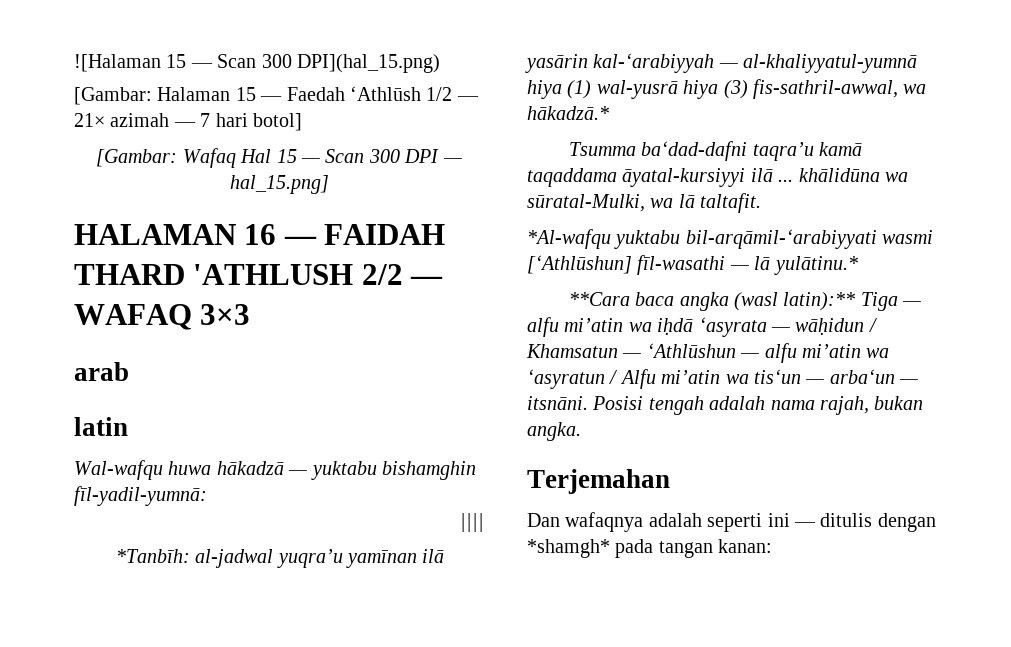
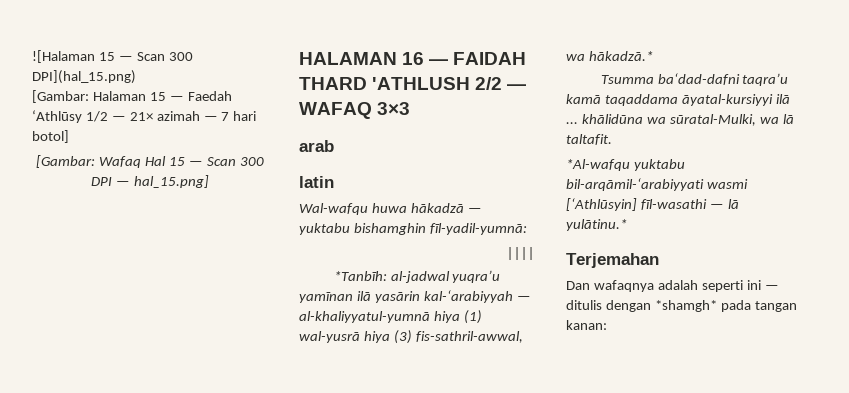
[350,86,421,101] ‘Athlūsh -> [32,110,82,123] ‘Athlūsy
[527,255,632,274] [‘Athlūshun] -> [566,198,637,211] [‘Athlūsyin]
[568,292,922,311] [527,317,878,337] [526,343,890,363] [527,369,919,389] [527,396,924,415] [527,422,581,441] // **Cara baca angka (wasl latin):** Tiga — alfu mi’atin wa iḥdā ‘asyrata — wāḥidun / Khamsatun — ‘Athlūshun — alfu mi’atin wa ‘asyratun / Alfu mi’atin wa tis‘un — arba‘un — itsnāni. Posisi tengah adalah nama rajah, bukan angka. -> (627, 225) none

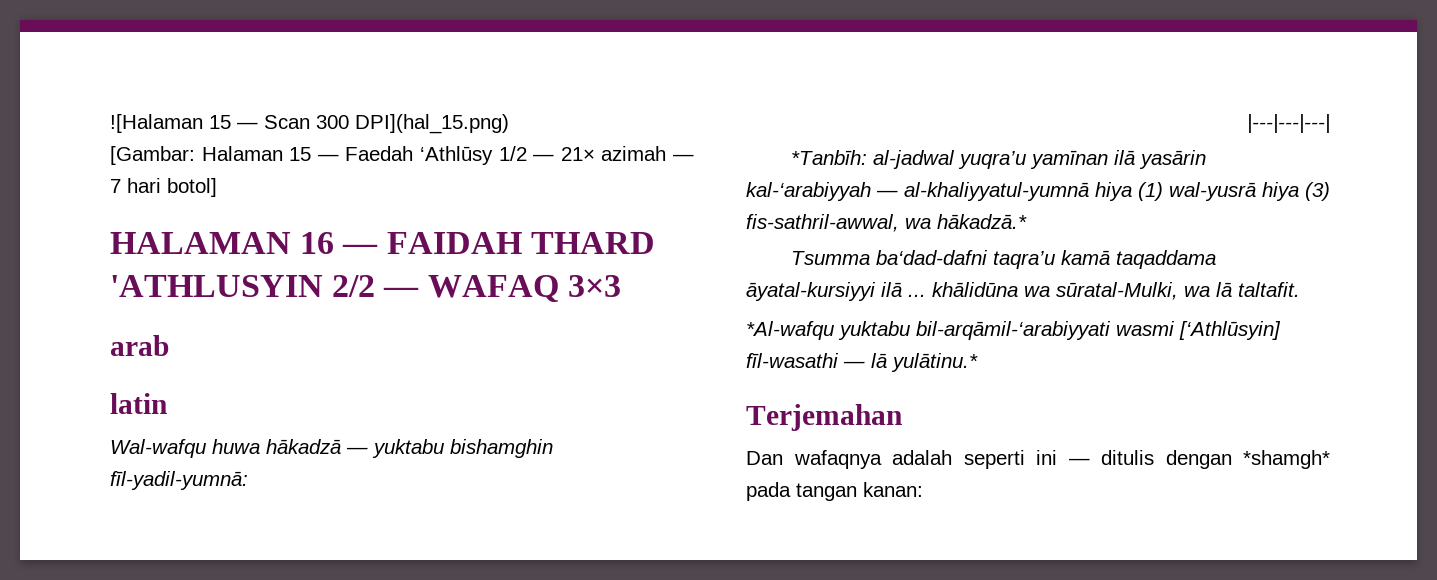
[36,155,264,168] [91,175,209,188] // [Gambar: Wafaq Hal 15 — Scan 300 DPI — hal_15.png] -> (217, 187) none
[372,77,471,90] 'ATHLUSH -> [110,275,323,297] 'ATHLUSYIN
[507,247,535,260] |||| -> [1247,114,1330,133] |---|---|---|

